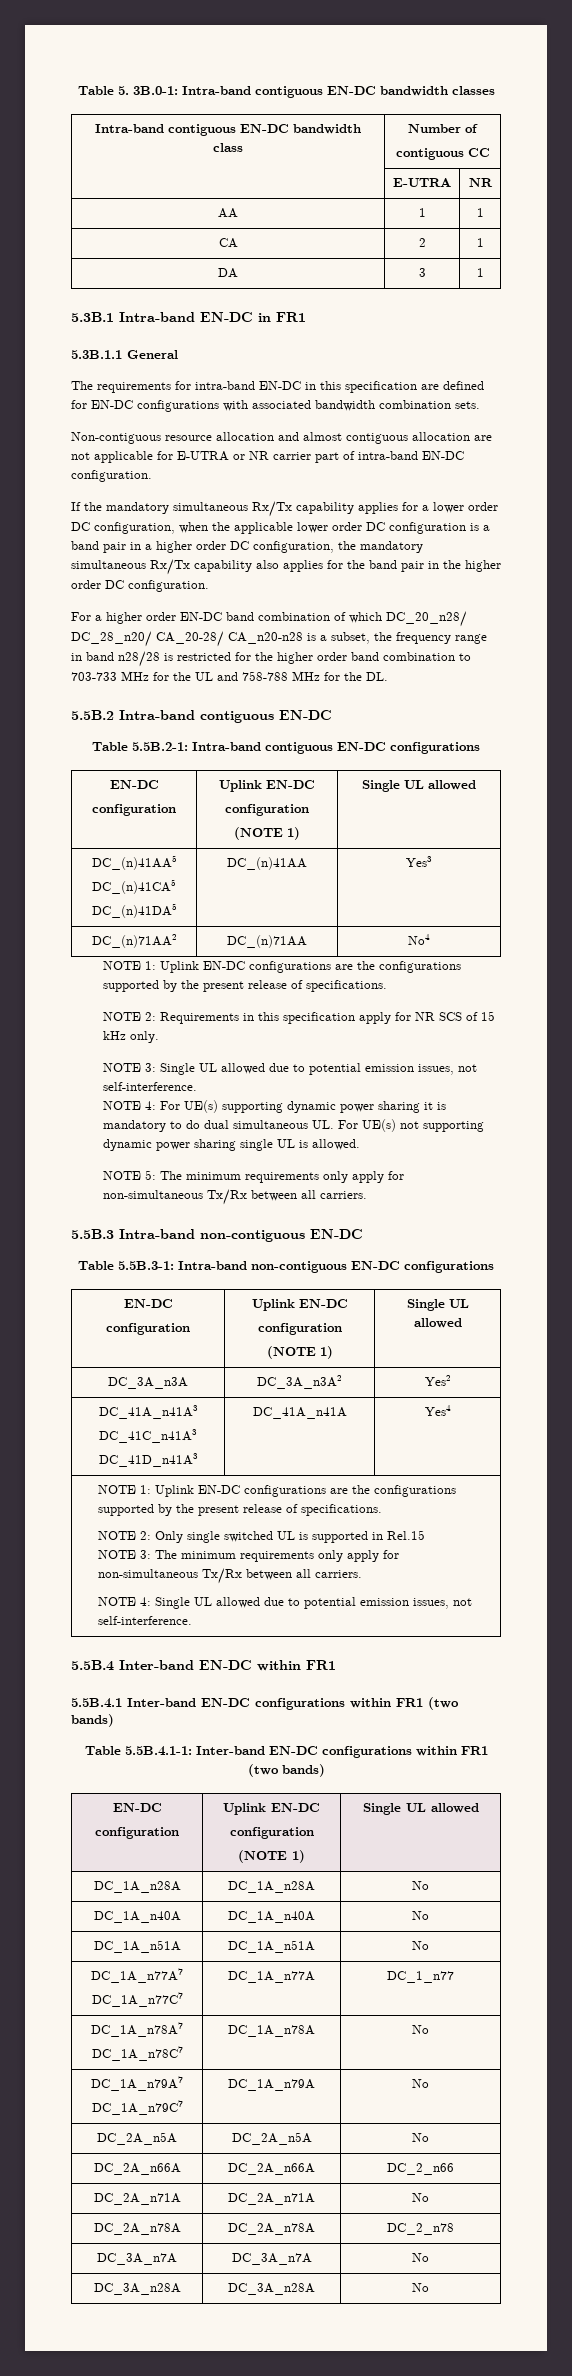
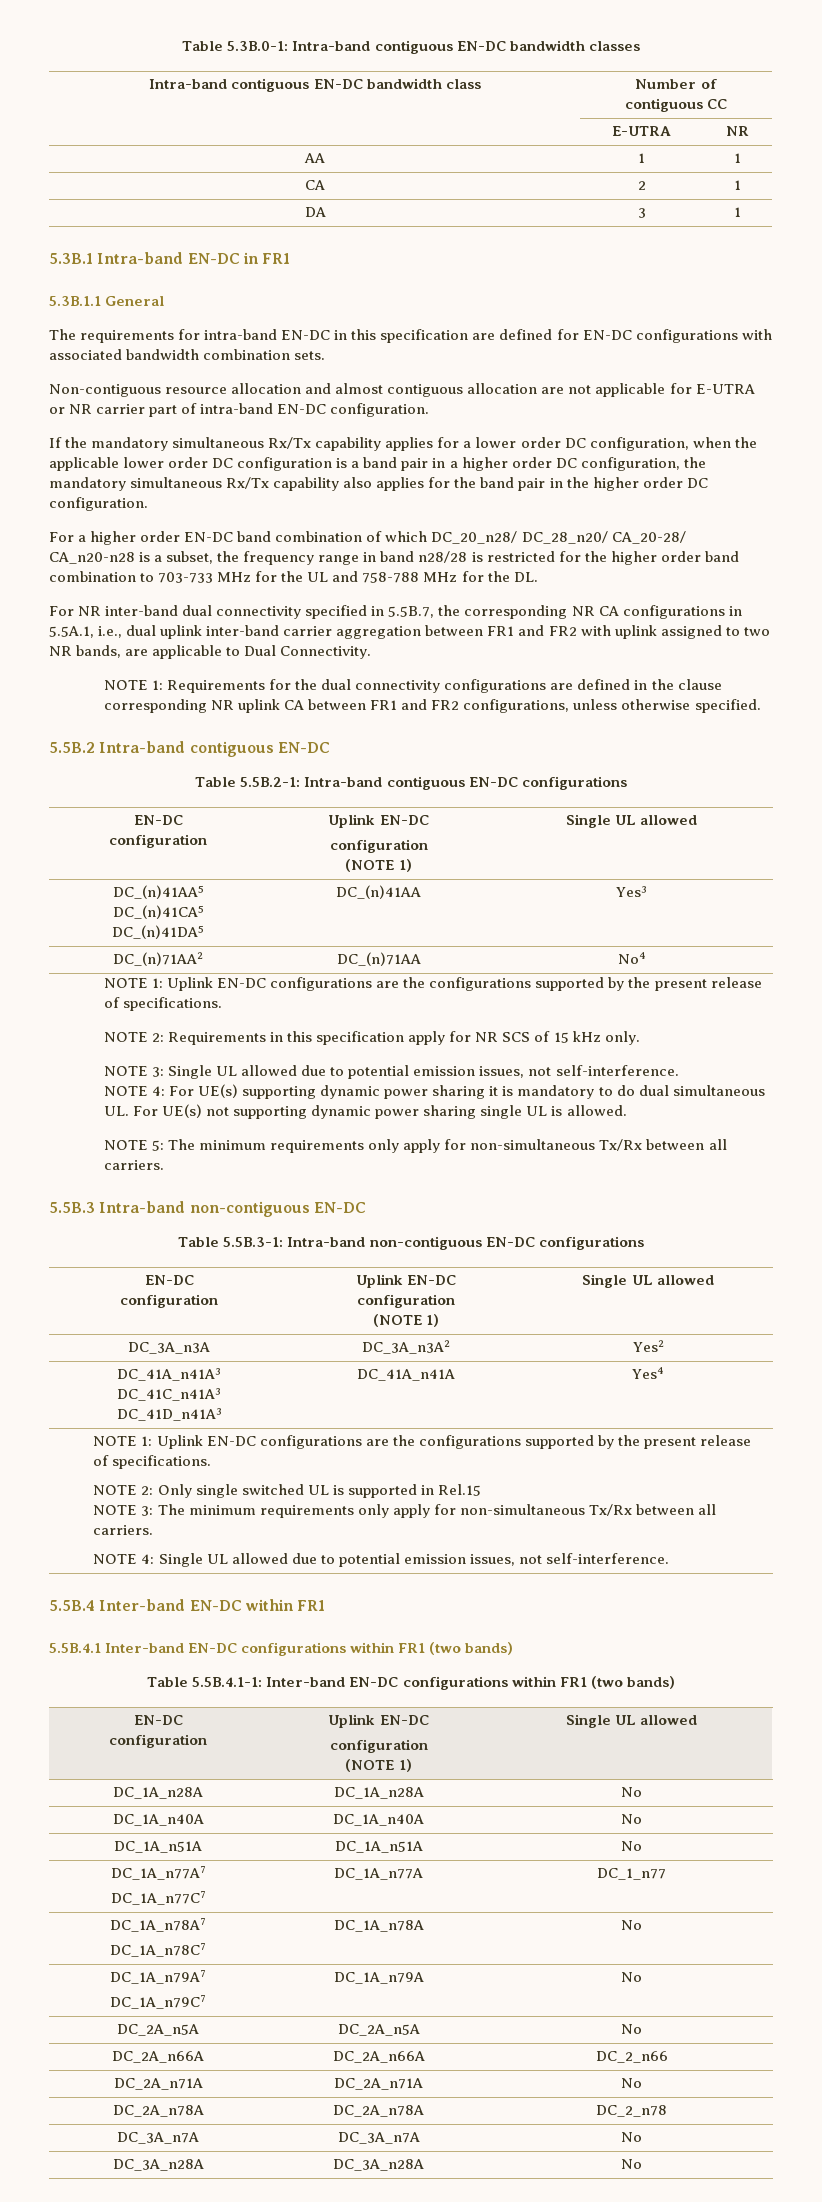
[77,86,178,95] Table 5. 3B.0-1: -> [182,41,289,51] Table 5.3B.0-1:
(388, 676) none -> [49,605,742,619] [49,625,770,639] [49,645,372,659] [103,679,722,693] [103,699,761,713] // For NR inter-band dual connectivity specified in 5.5B.7, the corresponding NR CA configurations in 5.5A.1, i.e., dual uplink inter-band carrier aggregation between FR1 and FR2 with uplink assigned to two NR bands, are applicable to Dual Connectivity. // NOTE 1: Requirements for the dual connectivity configurations are defined in the clause corresponding NR uplink CA between FR1 and FR2 configurations, unless otherwise specified.

